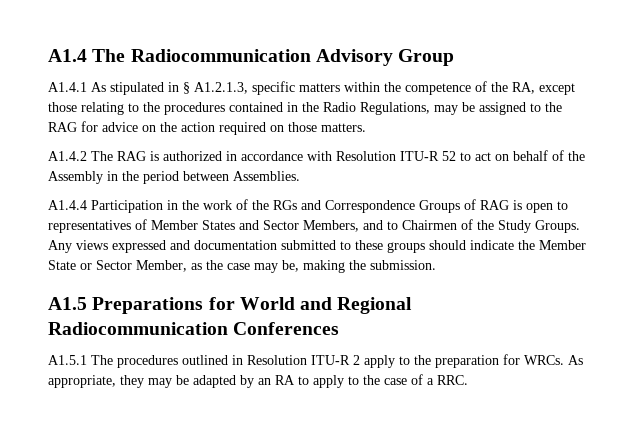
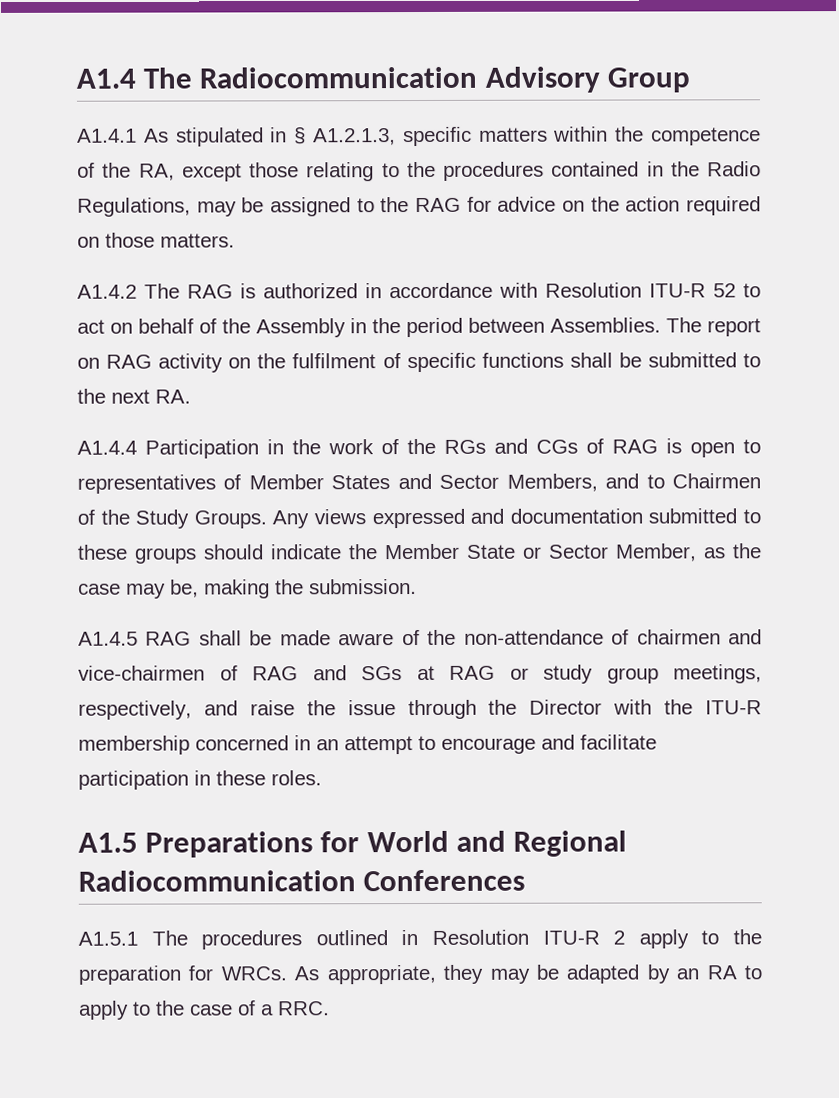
(300, 176) none -> [666,317,761,337] [77,352,762,373] [77,388,191,404] The report on RAG activity on the fulfilment of specific functions shall be submitted to the next RA.
[325,200,460,213] Correspondence Groups -> [536,439,578,454] CGs
(436, 265) none -> [78,629,763,646] [78,664,762,684] [78,699,762,720] [78,734,657,755] [78,770,322,790] // A1.4.5 RAG shall be made aware of the non-attendance of chairmen and vice-chairmen of RAG and SGs at RAG or study group meetings, respectively, and raise the issue through the Director with the ITU-R membership concerned in an attempt to encourage and facilitate participation in these roles.

